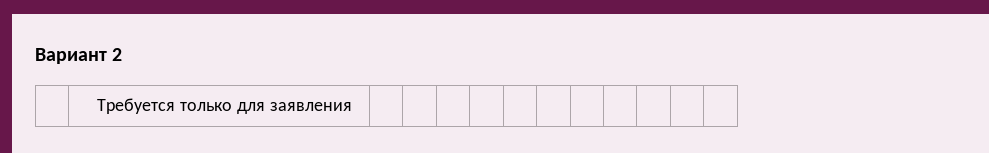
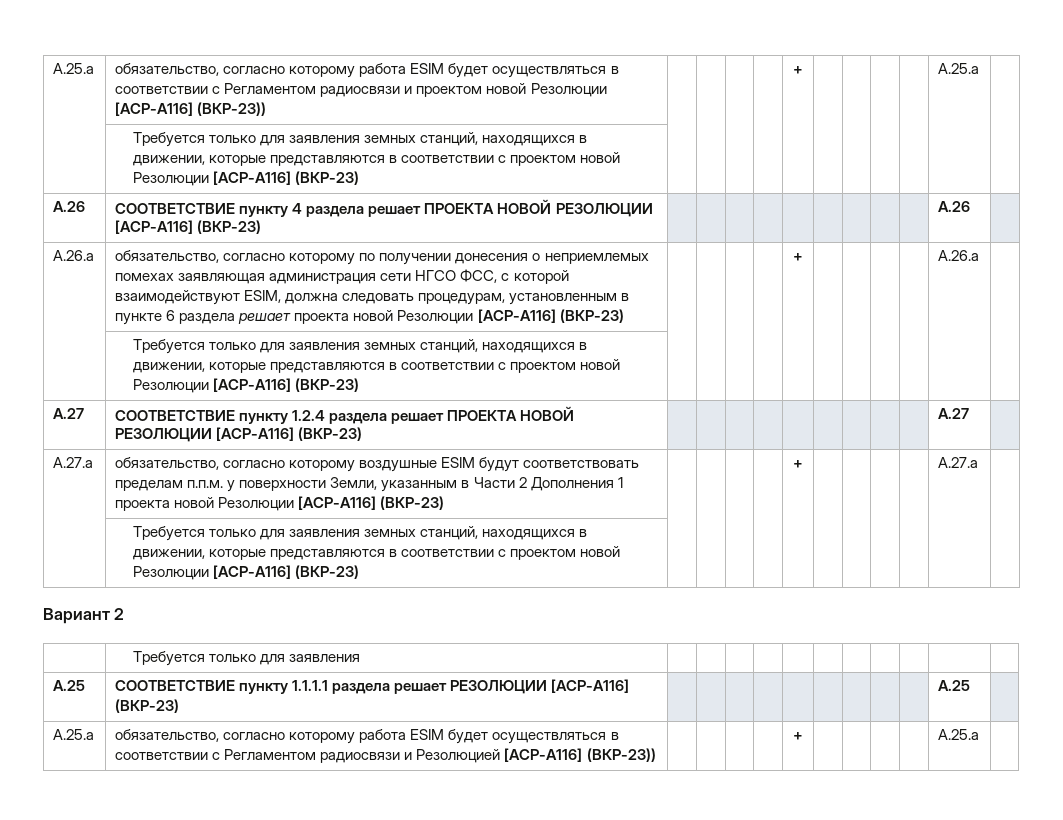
(35, 56) none -> [53,63,95,74] [115,63,619,78] [115,83,607,97] [115,102,267,116] [793,66,803,74] [938,63,980,74] [133,132,588,147] [133,152,621,166] [133,171,360,186] [53,201,86,212] [115,199,653,217] [115,220,262,234] [938,201,971,212] [53,250,95,261] [115,250,649,265] [115,269,569,284] [115,290,630,305] [115,309,624,325] [793,253,803,261] [938,250,980,261] [133,339,588,354] [133,359,621,373] [133,378,360,393] [53,408,85,419] [115,406,575,424] [115,427,363,442] [938,408,970,419] [53,457,94,468] [115,457,640,472] [115,477,623,492] [115,496,445,511] [793,460,803,468] [938,457,979,468] [133,526,588,541] [133,546,621,560] [133,565,360,580] A.25.a | обязательство, согласно которому работа ESIM будет осуществляться в соответствии с Регламентом радиосвязи и проектом новой Резолюции [ACP-A116] (ВКР-23)) | | | | | + | | | | | A.25.a | // | Требуется только для заявления земных станций, находящихся в движении, которые представляются в соответствии с проектом новой Резолюции [ACP-A116] (ВКР-23) | | | | | | | | | | | // A.26 | СООТВЕТСТВИЕ пункту 4 раздела решает ПРОЕКТА НОВОЙ РЕЗОЛЮЦИИ [ACP-A116] (ВКР-23) | | | | | | | | | | A.26 | // A.26.a | обязательство, согласно которому по получении донесения о неприемлемых помехах заявляющая администрация сети НГСО ФСС, с которой взаимодействуют ESIM, должна следовать процедурам, установленным в пункте 6 раздела решает проекта новой Резолюции [ACP-A116] (ВКР-23) | | | | | + | | | | | A.26.a | // | Требуется только для заявления земных станций, находящихся в движении, которые представляются в соответствии с проектом новой Резолюции [ACP-A116] (ВКР-23) | | | | | | | | | | | // A.27 | СООТВЕТСТВИЕ пункту 1.2.4 раздела решает ПРОЕКТА НОВОЙ РЕЗОЛЮЦИИ [ACP-A116] (ВКР-23) | | | | | | | | | | A.27 | // A.27.a | обязательство, согласно которому воздушные ESIM будут соответствовать пределам п.п.м. у поверхности Земли, указанным в Части 2 Дополнения 1 проекта новой Резолюции [ACP-A116] (ВКР-23) | | | | | + | | | | | A.27.a | // | Требуется только для заявления земных станций, находящихся в движении, которые представляются в соответствии с проектом новой Резолюции [ACP-A116] (ВКР-23) | | | | | | | | | | | //
(352, 106) none -> [53,680,86,691] [115,679,630,694] [115,699,180,713] [938,680,971,691] [53,729,95,740] [115,729,619,744] [115,748,656,763] [793,732,803,740] [938,729,980,740] // A.25 | СООТВЕТСТВИЕ пункту 1.1.1.1 раздела решает РЕЗОЛЮЦИИ [ACP-A116] (ВКР-23) | | | | | | | | | | A.25 | // A.25.a | обязательство, согласно которому работа ESIM будет осуществляться в соответствии с Регламентом радиосвязи и Резолюцией [ACP-A116] (ВКР-23)) | | | | | + | | | | | A.25.a |

